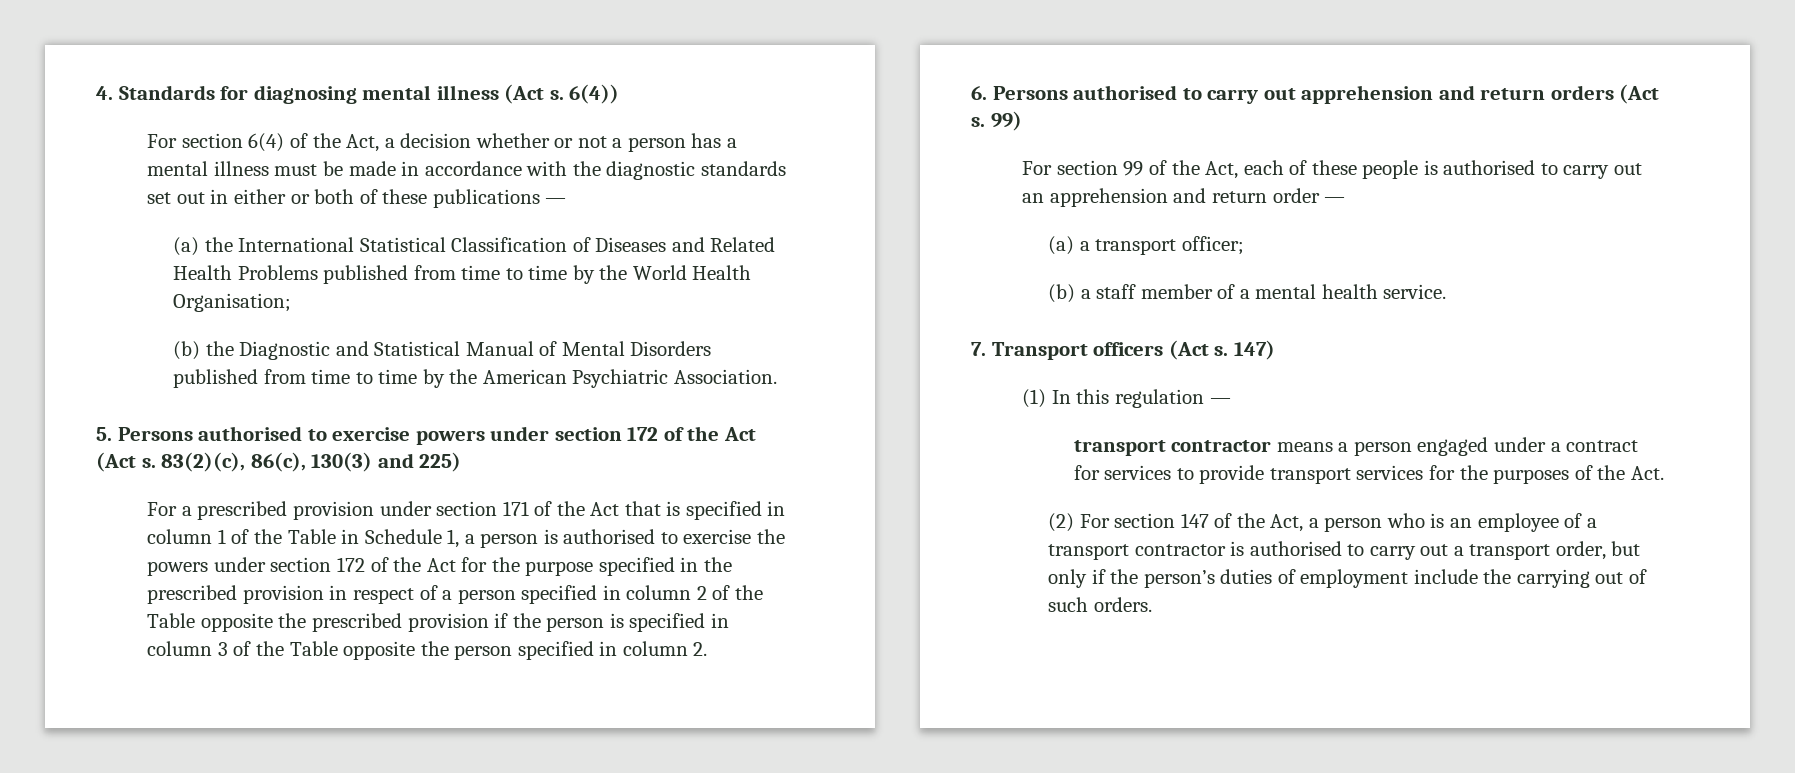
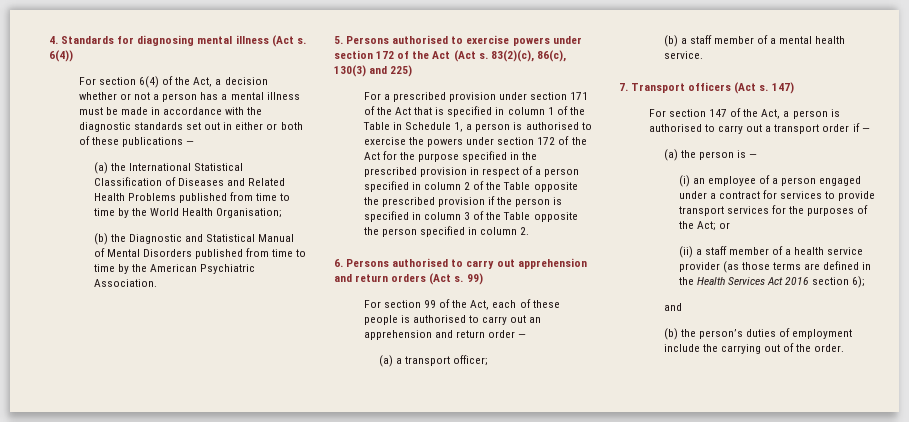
[1022,389,1231,408] [1073,440,1333,456] (1) In this regulation — // transport contractor means -> [648,108,840,119] [648,123,870,134] [663,149,758,161] [678,175,770,187] For section 147 of the Act, a person is authorised to carry out a transport order if — // (a) the person is — // (i) an employee of
[1630,466,1664,480] [1048,513,1597,532] [1048,541,1641,560] [1048,569,1106,588] Act. // (2) For section 147 of the Act, a person who is an employee of a transport contractor is authorised to carry out a transport order, but only if -> [696,221,730,231] [678,246,864,258] [678,261,872,273] [678,276,866,288] [663,303,682,311] [663,328,678,340] Act; or // (ii) a staff member of a health service provider (as those terms are defined in the Health Services Act 2016 section 6); // and // (b)
[1048,597,1152,612] such orders. -> [796,344,845,352] the order.

